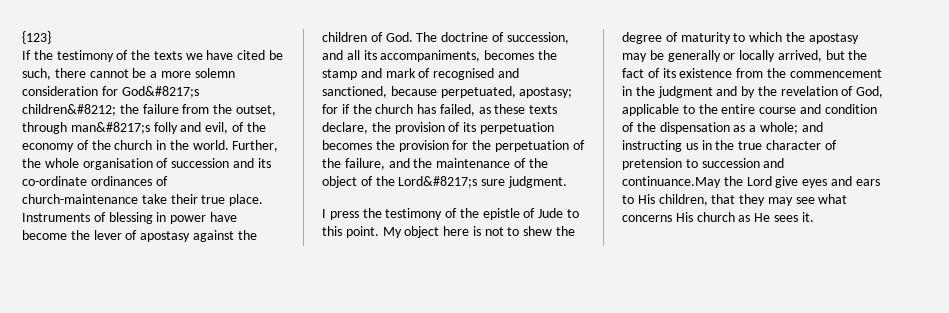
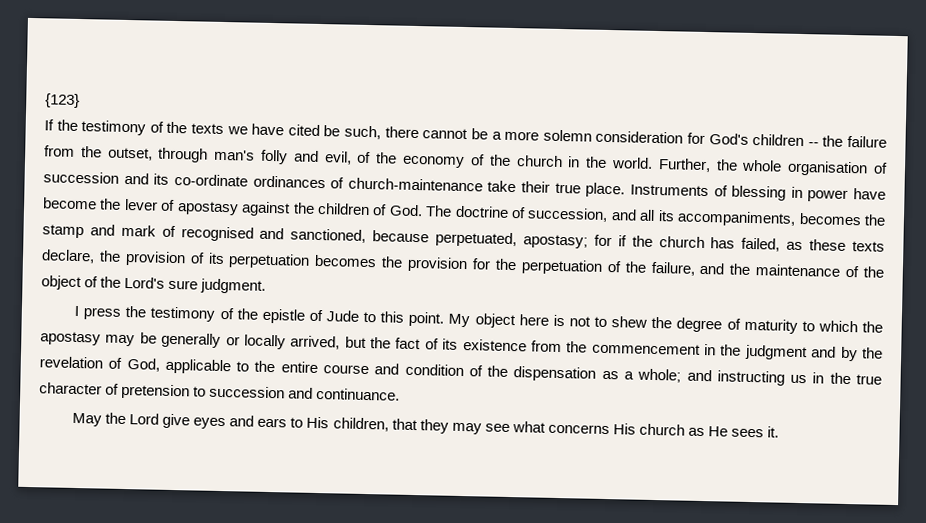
[121,86,199,98] [22,104,116,116] God&#8217;s children&#8212; -> [708,133,819,147] God's children --
[70,122,150,134] man&#8217;s -> [214,149,256,161] man's
[398,176,478,188] Lord&#8217;s -> [124,276,166,289] Lord's
[622,176,721,188] continuance.May -> [316,387,401,401] [72,412,103,427] continuance. // May

